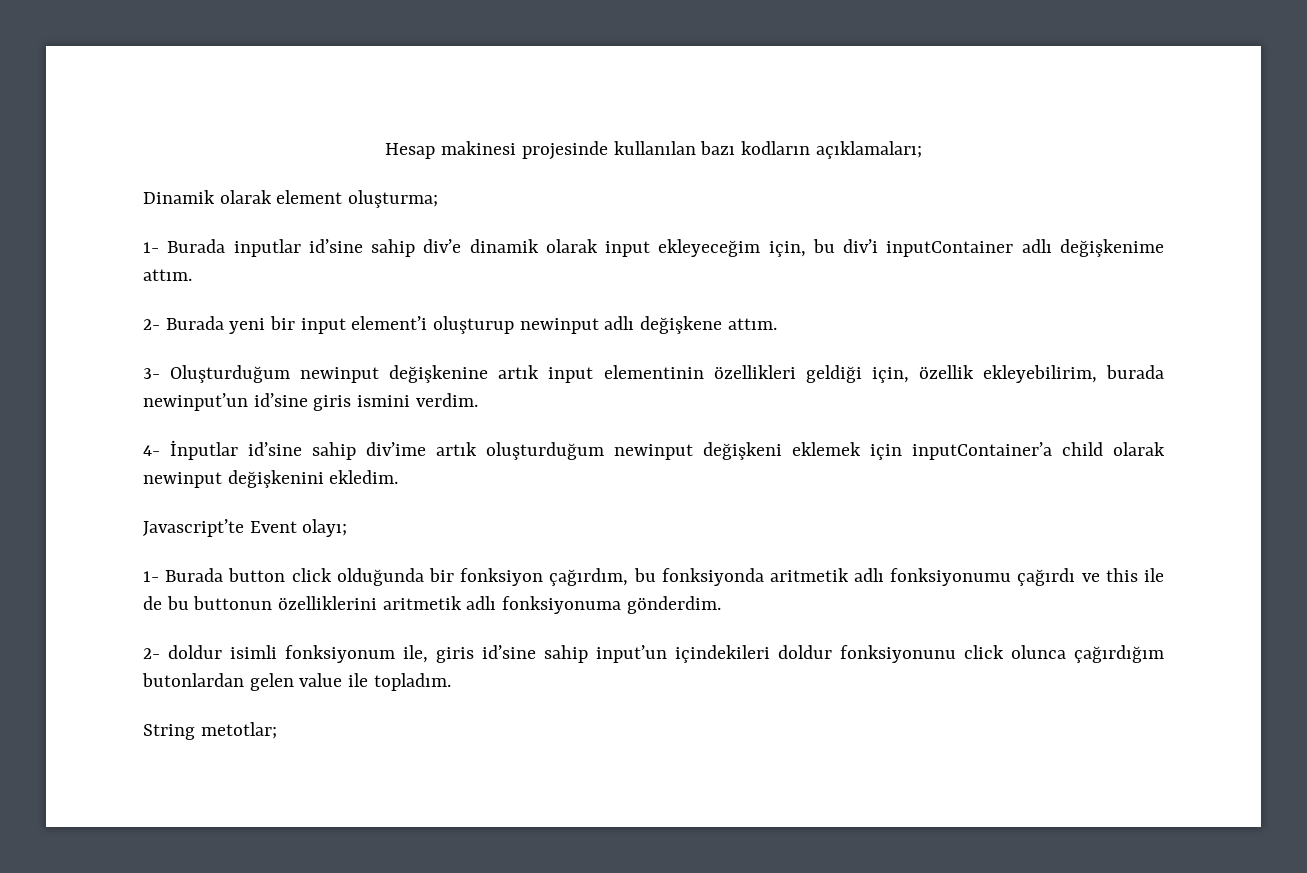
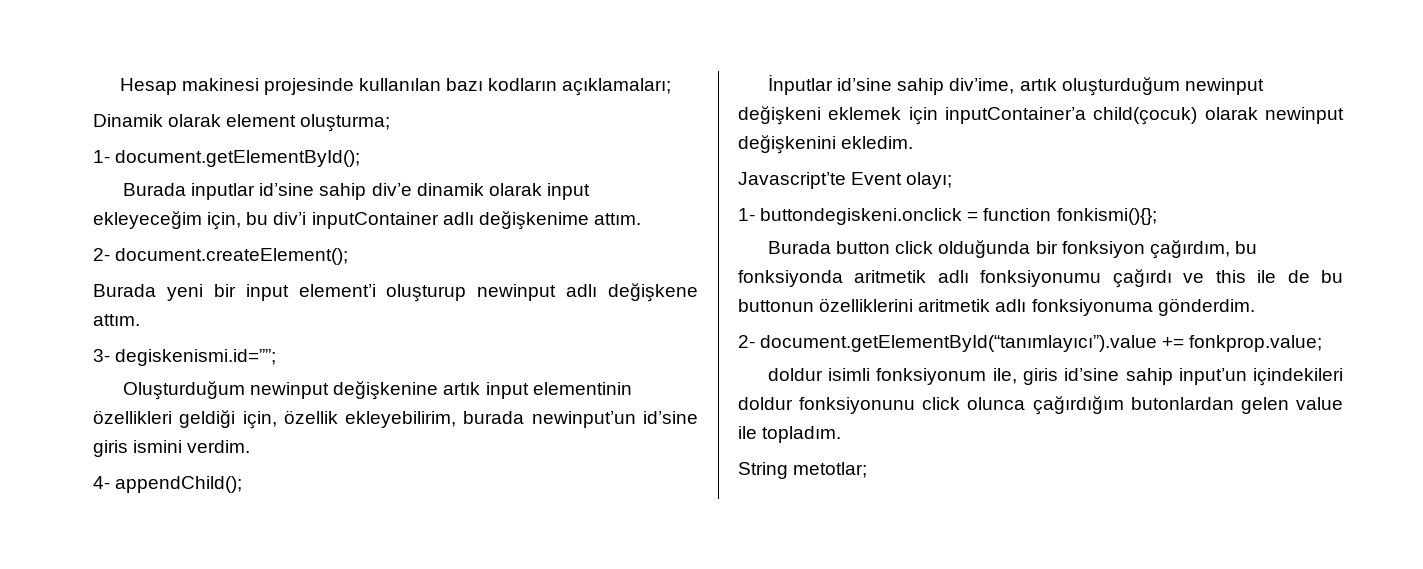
(159, 247) none -> [115,150,361,167] document.getElementById(); //
(160, 324) none -> [115,248,349,265] document.createElement(); //
(160, 373) none -> [115,349,277,366] degiskenismi.id=””; //
(160, 450) none -> [115,476,243,493] appendChild(); //
[366,442,426,456] div’ime -> [949,78,1015,94] div’ime,
[1062,442,1103,456] child -> [1093,107,1198,125] child(çocuk)
(159, 576) none -> [760,208,1157,225] buttondegiskeni.onclick = function fonkismi(){}; //
(160, 653) none -> [760,335,1323,352] document.getElementById(“tanımlayıcı”).value += fonkprop.value; //

